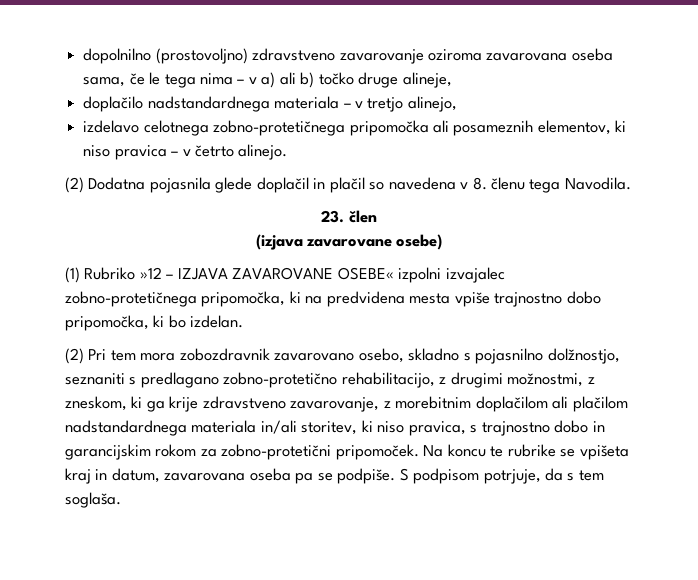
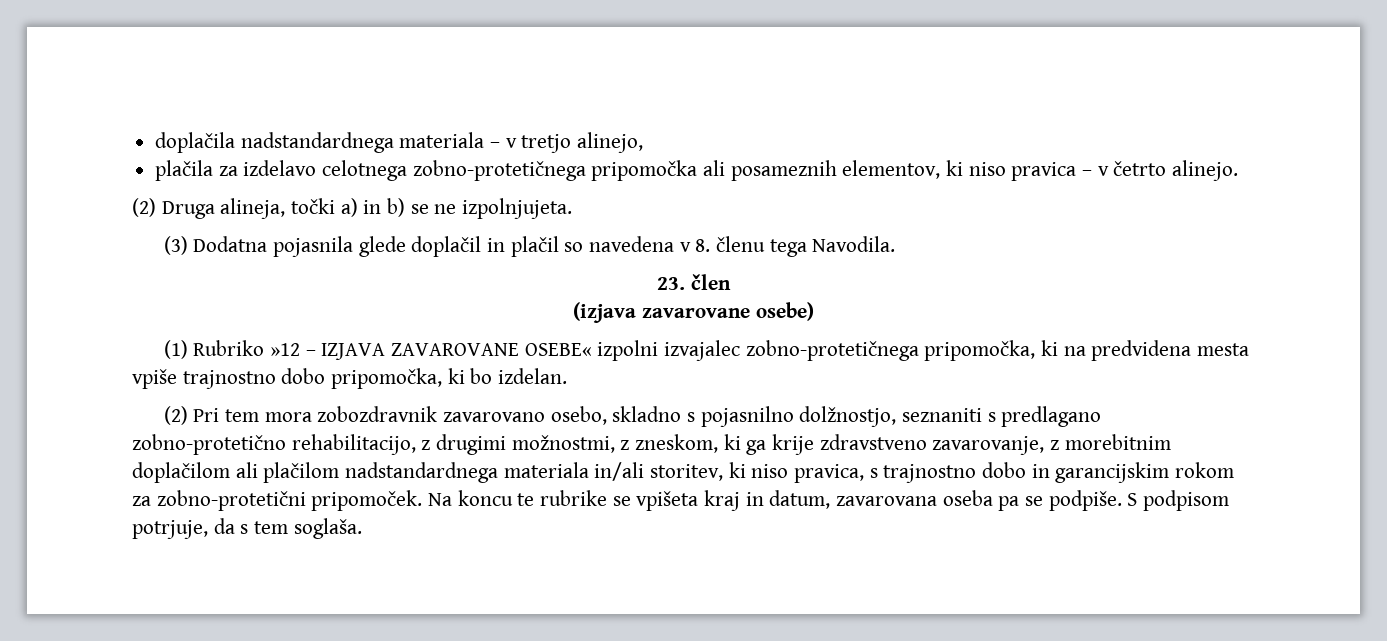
[83,48,613,64] [83,72,452,88] [83,96,144,112] dopolnilno (prostovoljno) zdravstveno zavarovanje oziroma zavarovana oseba sama, če le tega nima – v a) ali b) točko druge alineje, // doplačilo -> [155,132,236,153] doplačila
(457, 104) none -> [155,160,238,181] plačila za
(84, 185) none -> [161,198,573,219] [163,236,188,255] Druga alineja, točki a) in b) se ne izpolnjujeta. // (3)

